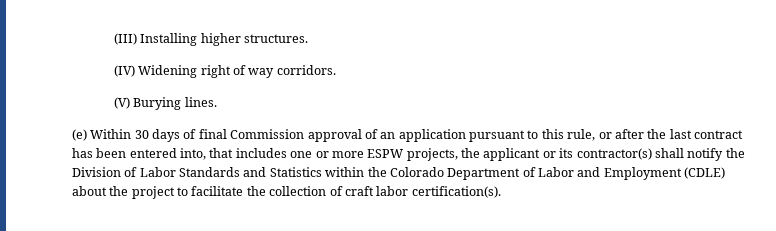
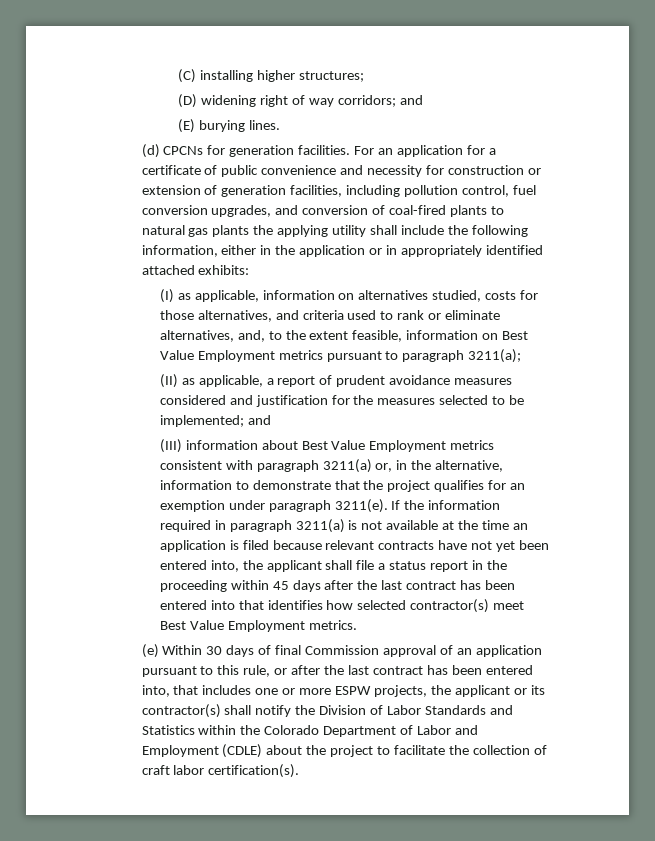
[113,33,308,46] [113,65,336,78] [113,97,217,110] (III) Installing higher structures. // (IV) Widening right of way corridors. // (V) Burying lines. -> [178,69,364,83] [178,94,423,108] [178,119,280,133] [141,144,496,158] [141,165,541,177] [141,185,536,197] [141,205,504,217] [141,225,528,237] [141,245,543,257] [141,265,250,275] [159,289,539,303] [159,310,501,322] [159,330,529,342] [159,349,522,363] [159,374,513,388] [159,395,525,407] [159,415,271,427] [159,439,495,453] [159,459,504,473] [159,480,526,492] [159,499,501,513] [159,519,528,533] [159,540,550,552] [159,560,507,572] [159,580,516,592] [159,599,525,613] [159,620,357,632] (C) installing higher structures; // (D) widening right of way corridors; and // (E) burying lines. // (d) CPCNs for generation facilities. For an application for a certificate of public convenience and necessity for construction or extension of generation facilities, including pollution control, fuel conversion upgrades, and conversion of coal-fired plants to natural gas plants the applying utility shall include the following information, either in the application or in appropriately identified attached exhibits: // (I) as applicable, information on alternatives studied, costs for those alternatives, and criteria used to rank or eliminate alternatives, and, to the extent feasible, information on Best Value Employment metrics pursuant to paragraph 3211(a); // (II) as applicable, a report of prudent avoidance measures considered and justification for the measures selected to be implemented; and // (III) information about Best Value Employment metrics consistent with paragraph 3211(a) or, in the alternative, information to demonstrate that the project qualifies for an exemption under paragraph 3211(e). If the information required in paragraph 3211(a) is not available at the time an application is filed because relevant contracts have not yet been entered into, the applicant shall file a status report in the proceeding within 45 days after the last contract has been entered into that identifies how selected contractor(s) meet Best Value Employment metrics.

